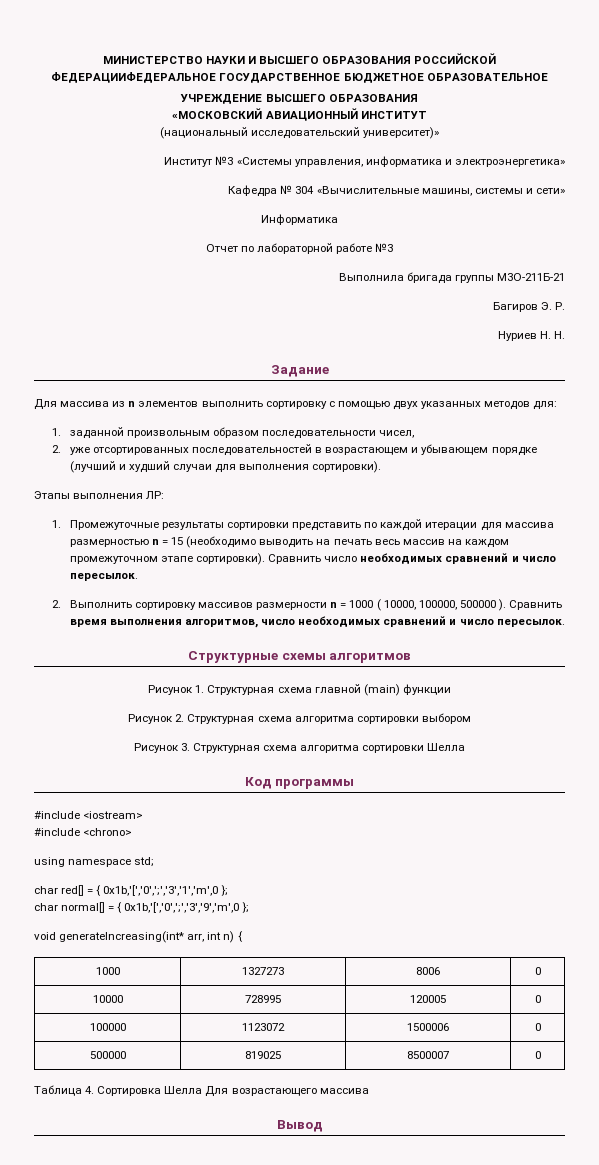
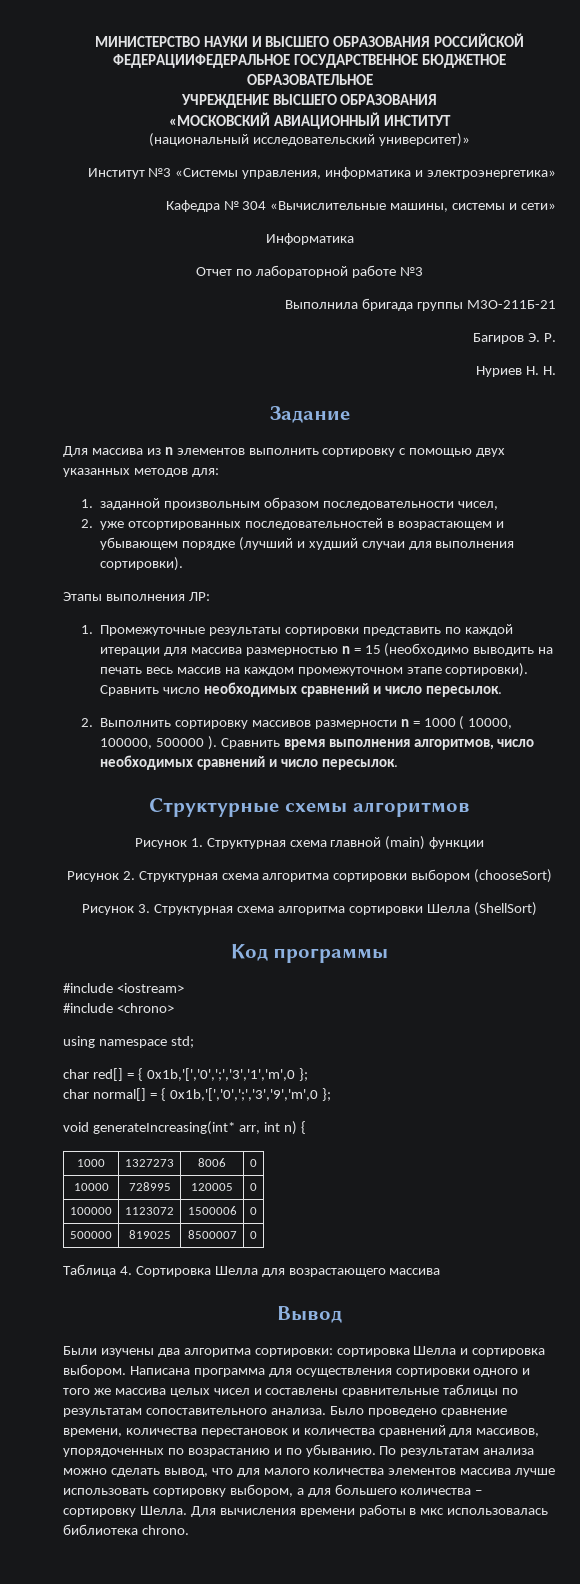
(471, 718) none -> [474,869,553,883] (chooseSort)
(466, 747) none -> [473,902,537,916] (ShellSort)
[205,1086,229,1097] Для -> [261,1268,285,1277] для
(323, 1126) none -> [63,1346,546,1357] [63,1364,531,1377] [63,1384,519,1397] [63,1406,507,1417] [63,1425,540,1437] [63,1444,535,1457] [63,1468,556,1477] [63,1484,483,1497] [63,1504,549,1517] [63,1524,189,1535] // Были изучены два алгоритма сортировки: сортировка Шелла и сортировка выбором. Написана программа для осуществления сортировки одного и того же массива целых чисел и составлены сравнительные таблицы по результатам сопоставительного анализа. Было проведено сравнение времени, количества перестановок и количества сравнений для массивов, упорядоченных по возрастанию и по убыванию. По результатам анализа можно сделать вывод, что для малого количества элементов массива лучше использовать сортировку выбором, а для большего количества – сортировку Шелла. Для вычисления времени работы в мкс использовалась библиотека chrono.

